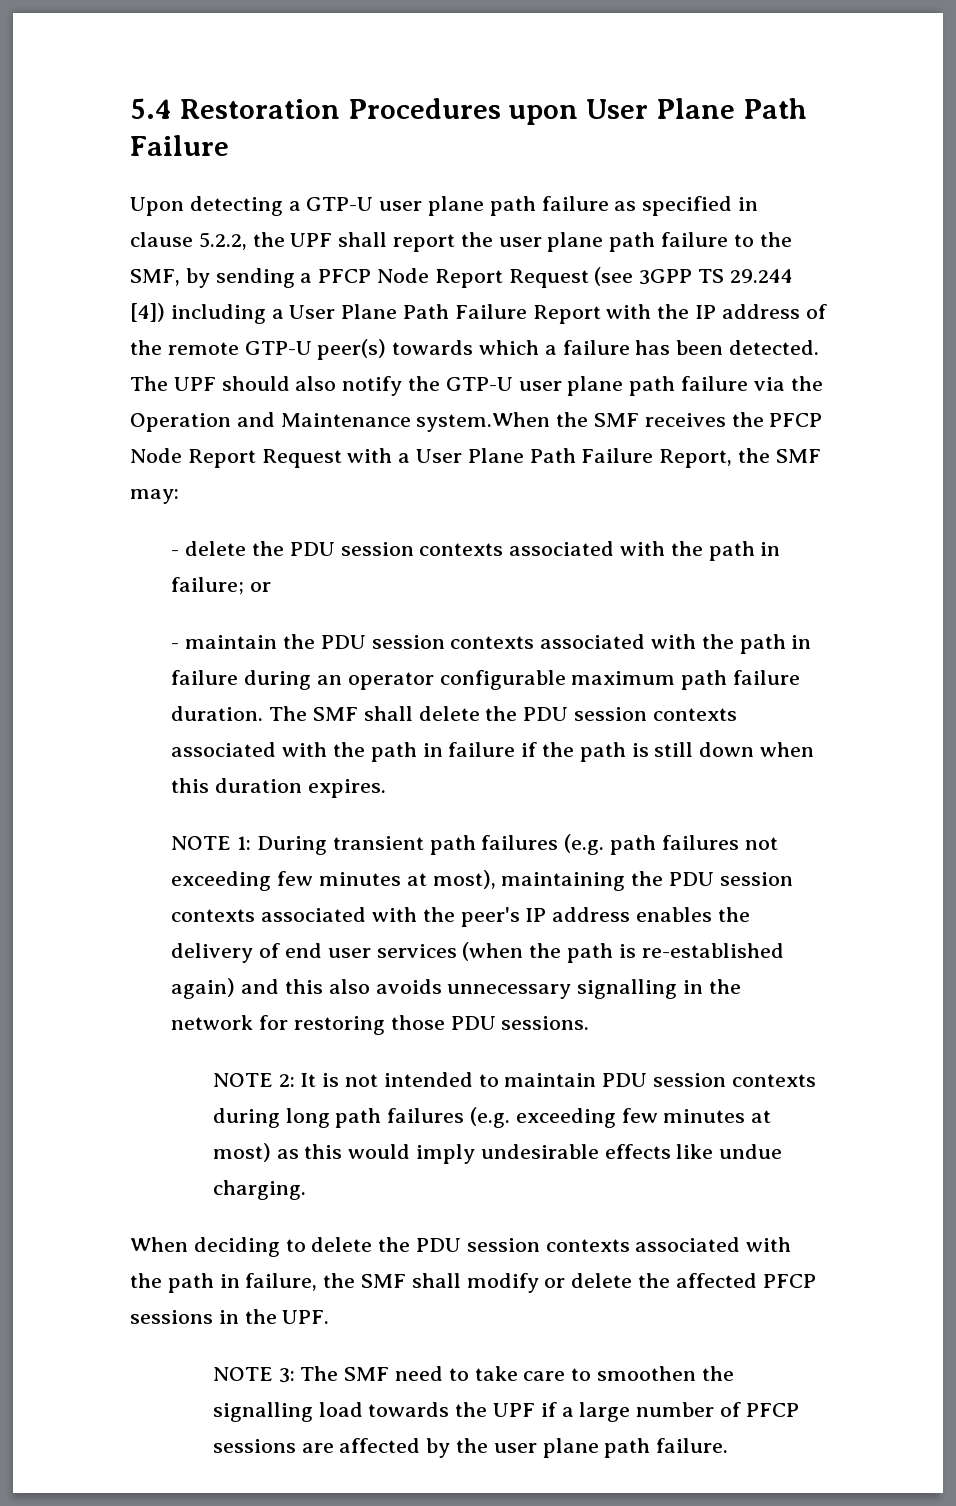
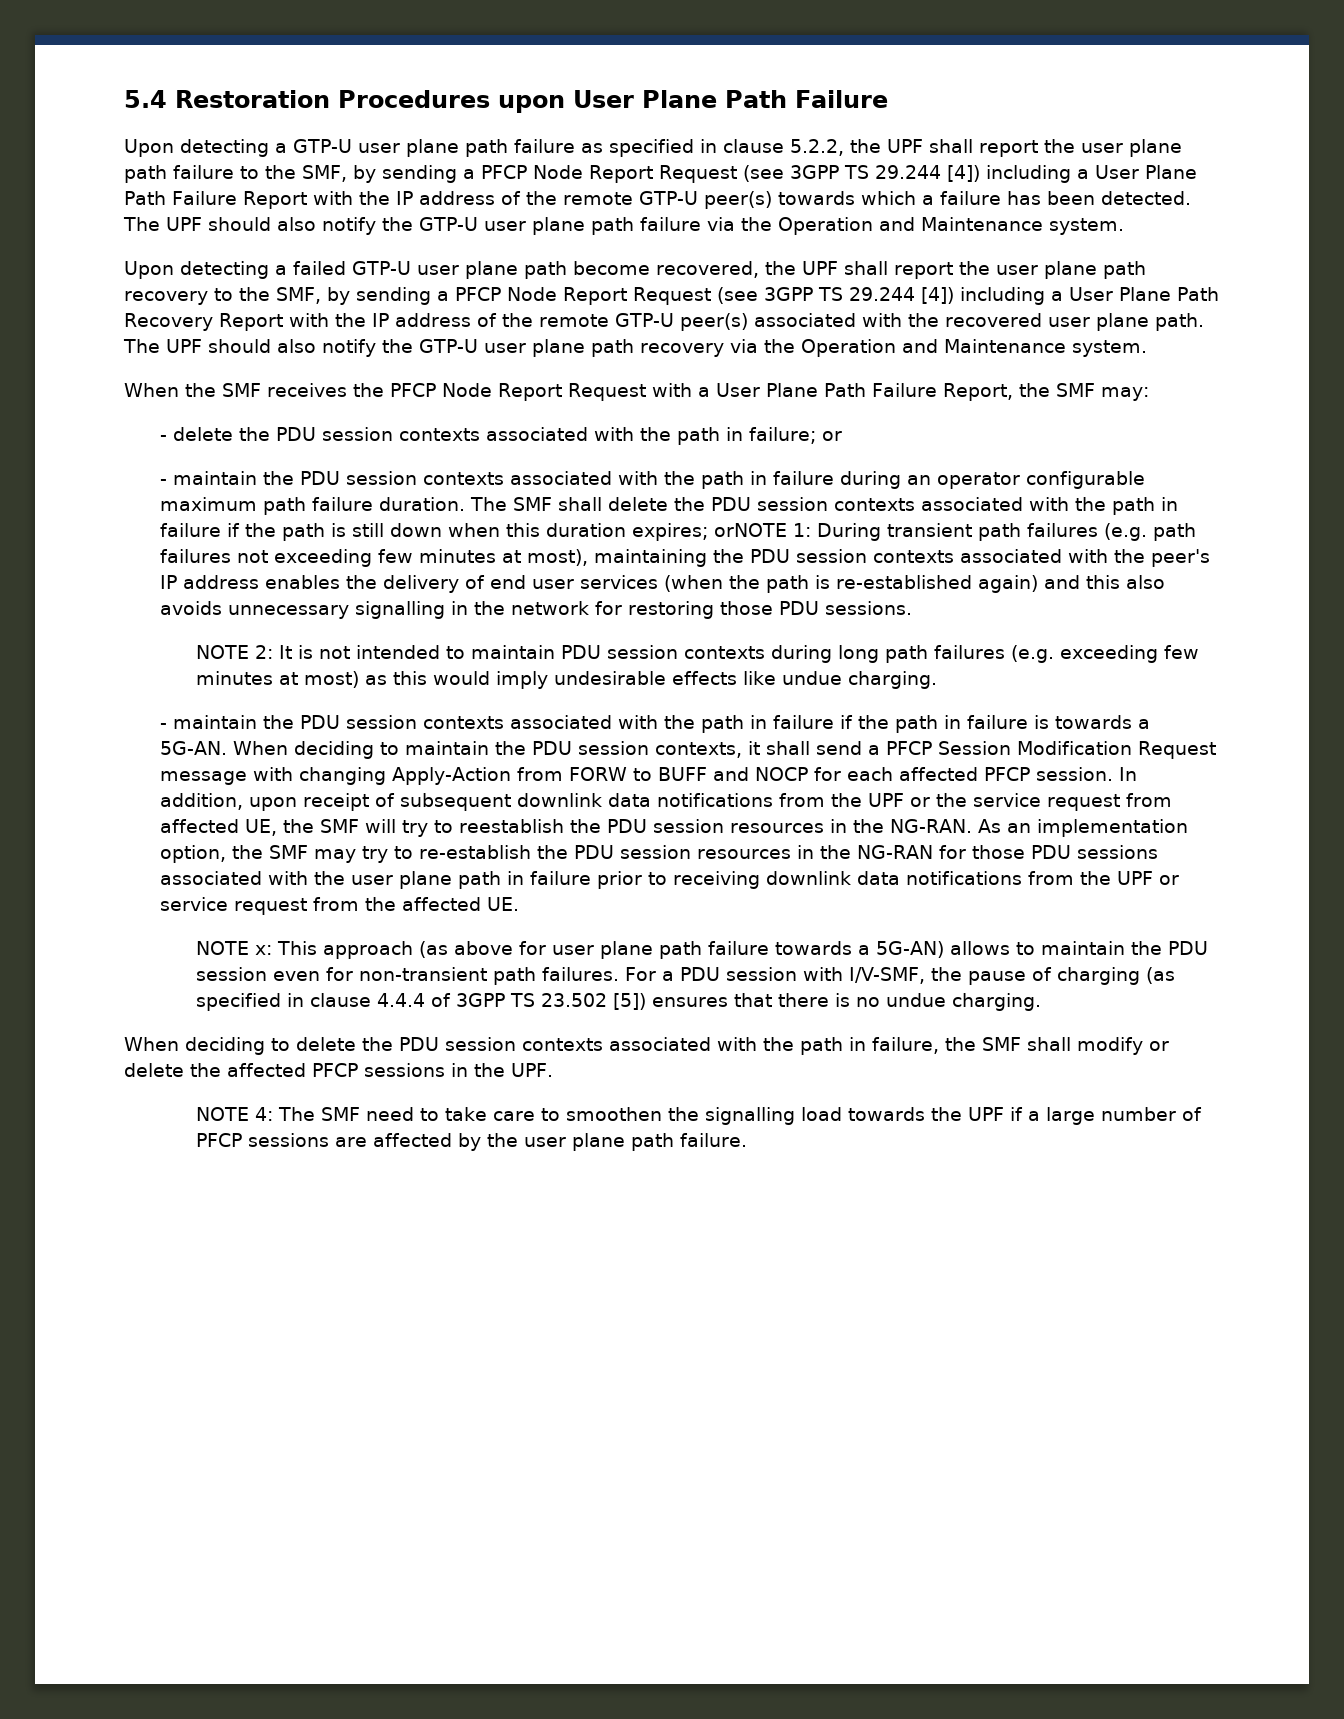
[416,412,551,432] system.When -> [1048,218,1124,235] [124,261,1146,279] [124,287,1219,305] [124,313,1204,331] [123,339,1147,357] [124,383,179,397] system. // Upon detecting a failed GTP-U user plane path become recovered, the UPF shall report the user plane path recovery to the SMF, by sending a PFCP Node Report Request (see 3GPP TS 29.244 [4]) including a User Plane Path Recovery Report with the IP address of the remote GTP-U peer(s) associated with the recovered user plane path. The UPF should also notify the GTP-U user plane path recovery via the Operation and Maintenance system. // When
[308,779,387,798] [171,836,232,850] expires. // NOTE -> [631,523,787,541] expires; orNOTE
(306, 1190) none -> [159,715,1150,733] [159,741,1216,759] [159,767,1137,785] [159,793,1172,811] [159,819,1188,837] [159,845,1158,863] [159,871,1179,889] [159,897,519,915] [195,941,1208,959] [195,967,1176,985] [195,993,1041,1011] // - maintain the PDU session contexts associated with the path in failure if the path in failure is towards a 5G-AN. When deciding to maintain the PDU session contexts, it shall send a PFCP Session Modification Request message with changing Apply-Action from FORW to BUFF and NOCP for each affected PFCP session. In addition, upon receipt of subsequent downlink data notifications from the UPF or the service request from affected UE, the SMF will try to reestablish the PDU session resources in the NG-RAN. As an implementation option, the SMF may try to re-establish the PDU session resources in the NG-RAN for those PDU sessions associated with the user plane path in failure prior to receiving downlink data notifications from the UPF or service request from the affected UE. // NOTE x: This approach (as above for user plane path failure towards a 5G-AN) allows to maintain the PDU session even for non-transient path failures. For a PDU session with I/V-SMF, the pause of charging (as specified in clause 4.4.4 of 3GPP TS 23.502 [5]) ensures that there is no undue charging.
[278,1368,295,1383] 3: -> [254,1107,273,1121] 4:

